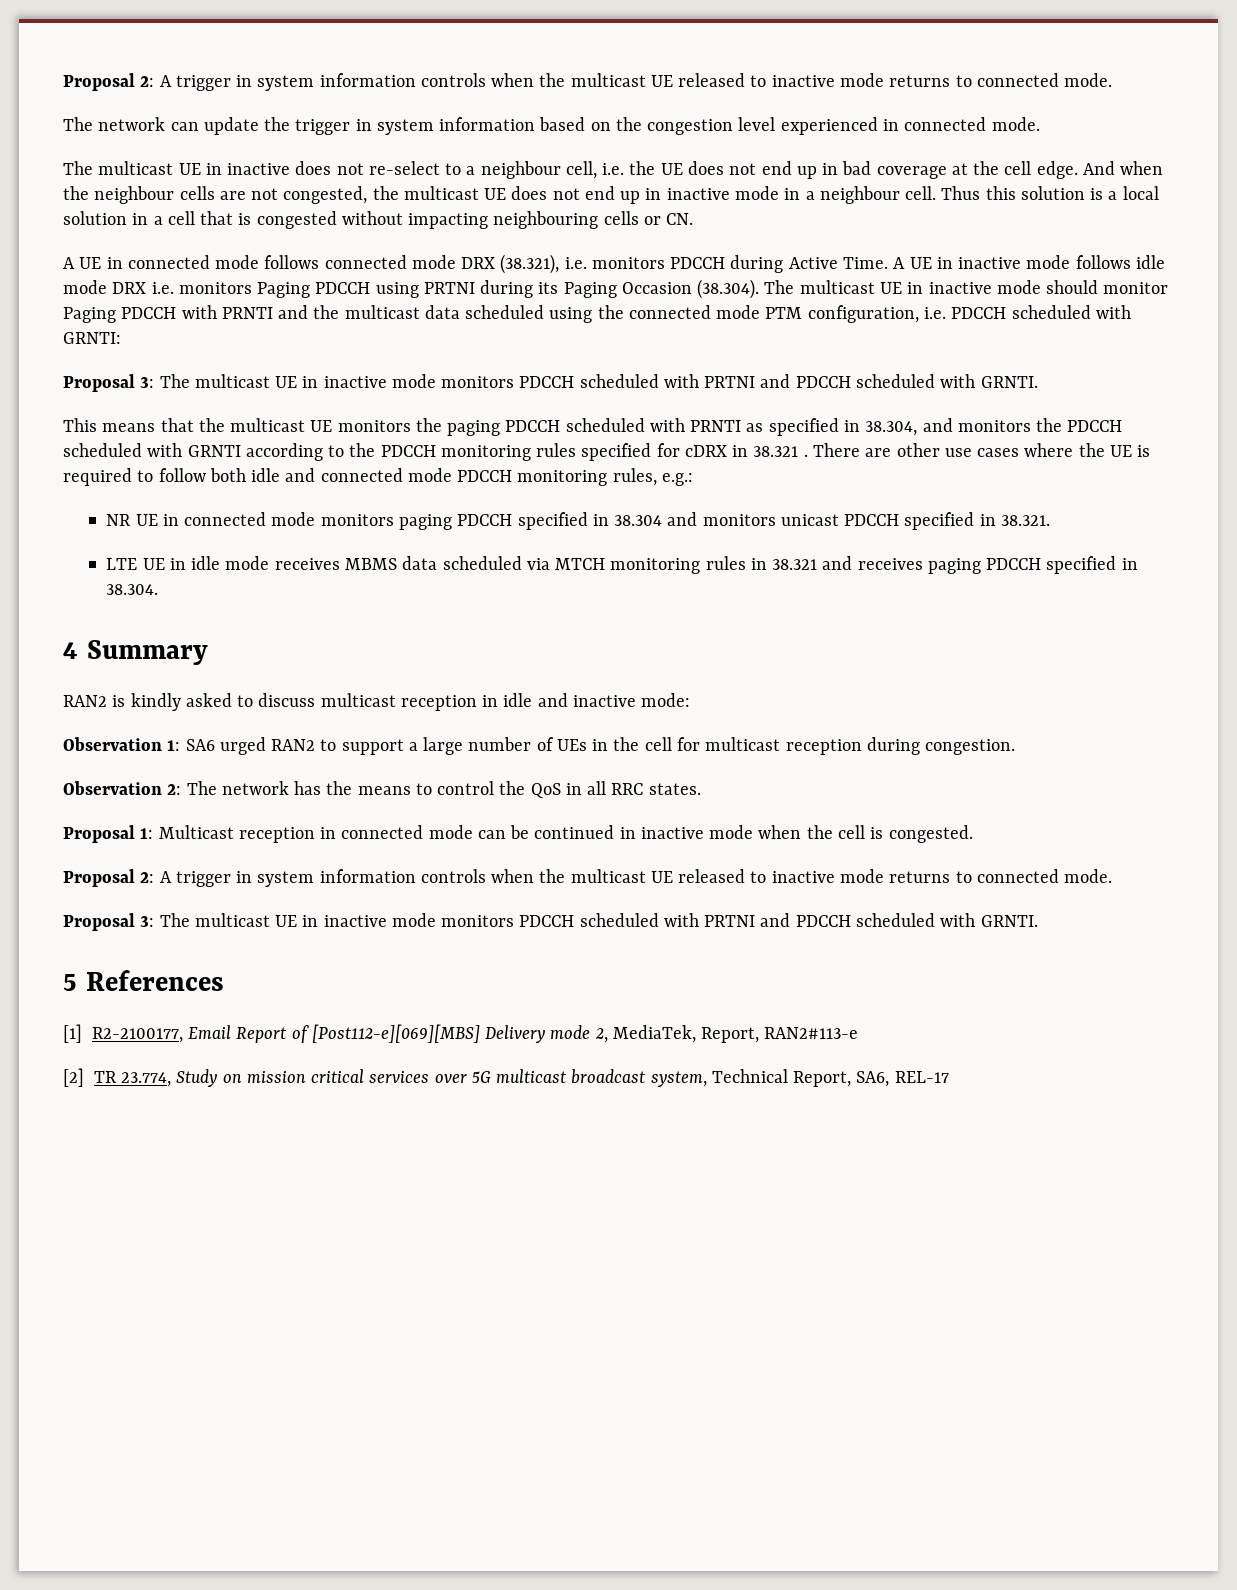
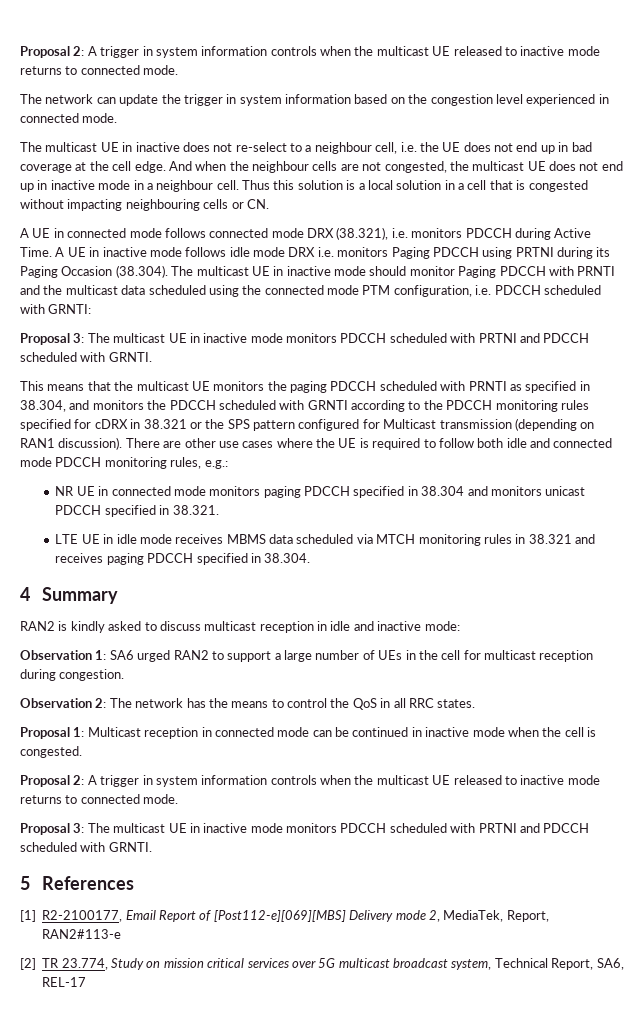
[803,454,808,457] . -> [189,418,595,431] [20,437,123,450] or the SPS pattern configured for Multicast transmission (depending on RAN1 discussion).

